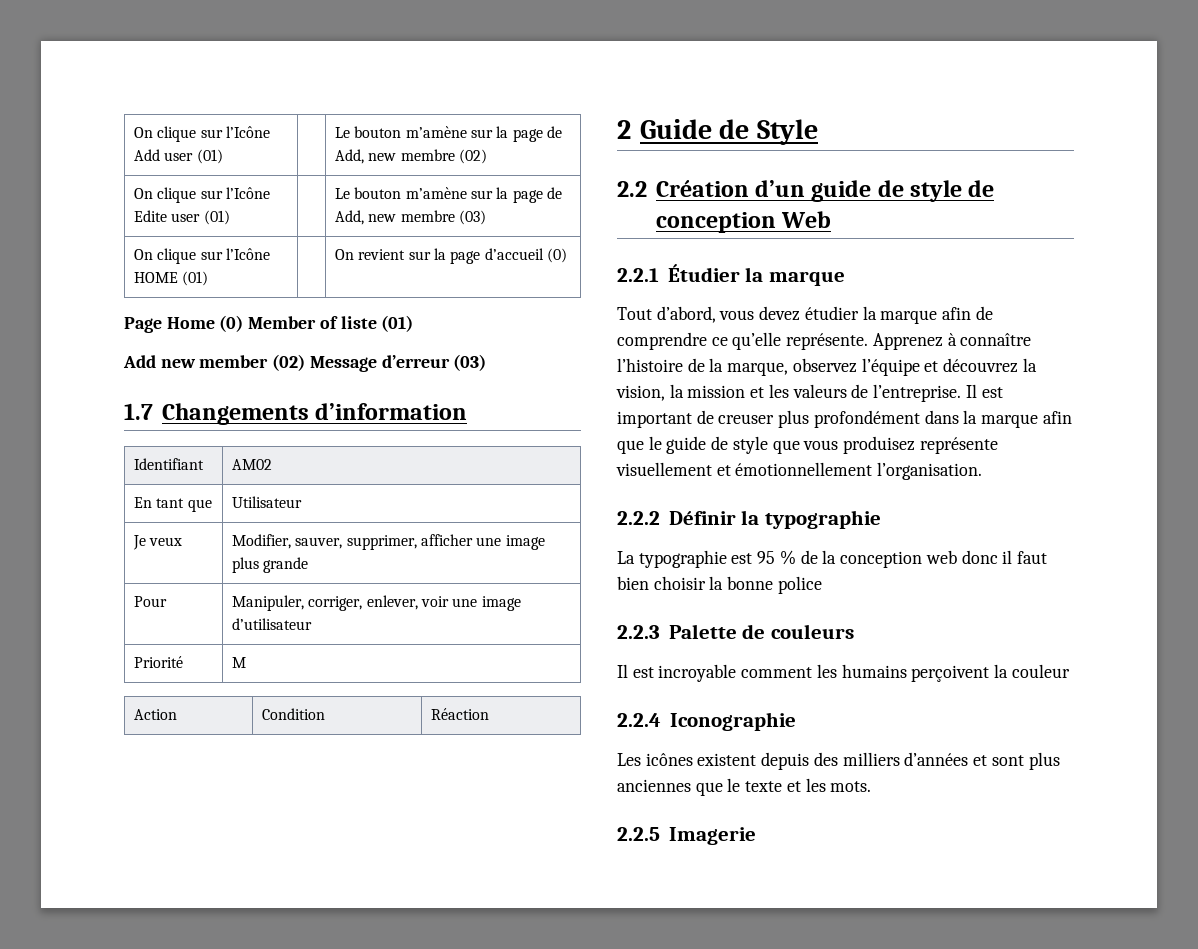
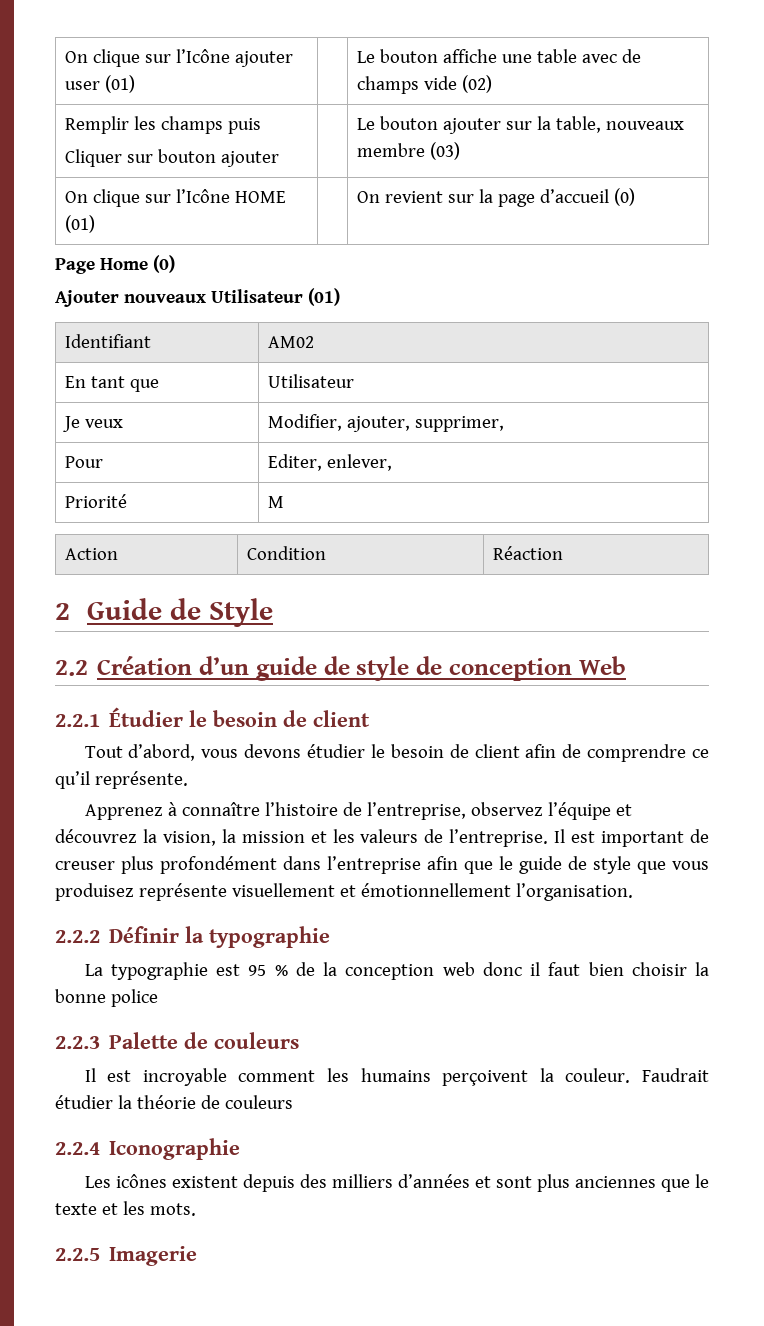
[133,126,270,142] [133,149,223,164] [334,126,562,142] [334,149,487,164] [133,187,270,203] [133,210,230,225] [334,187,562,203] [334,210,397,225] On clique sur l’Icône Add user (01) | | Le bouton m’amène sur la page de Add, new membre (02) // On clique sur l’Icône Edite user (01) | | Le bouton m’amène sur la page de Add, new -> [65,49,294,67] [65,75,136,93] [357,49,642,63] [357,75,493,94] [65,116,262,134] [65,149,280,167] [357,116,685,134] On clique sur l’Icône ajouter user (01) | | Le bouton affiche une table avec de champs vide (02) // Remplir les champs puis // Cliquer sur bouton ajouter | | Le bouton ajouter sur la table, nouveaux
[248,315,414,332] [123,354,487,372] [124,403,468,425] Member of liste (01) // Add new member (02) Message d’erreur (03) // 1.7 Changements d’information -> [55,288,340,307] // Ajouter nouveaux Utilisateur (01)
[295,537,343,549] sauver, -> [347,416,411,432] ajouter,
[420,534,545,550] [231,557,309,573] afficher une image plus grande -> (505, 424) none
[231,595,363,611] Manipuler, corriger, -> [268,454,323,471] Editer,
[420,596,521,611] [231,618,312,630] voir une image d’utilisateur -> (393, 462) none
[745,267,845,286] la marque -> [189,710,371,727] le besoin de client
[759,306,938,324] devez étudier la marque -> [244,744,520,758] devons étudier le besoin de client
[732,332,782,350] qu’elle -> [55,771,90,789] qu’il
(869, 341) none -> (188, 780) //
[709,358,789,376] la marque, -> [366,802,466,820] l’entreprise,
[963,410,1039,428] la marque -> [327,856,421,874] l’entreprise
[1011,664,1070,678] couleur -> [565,1068,710,1083] [55,1095,293,1109] couleur. Faudrait étudier la théorie de couleurs

